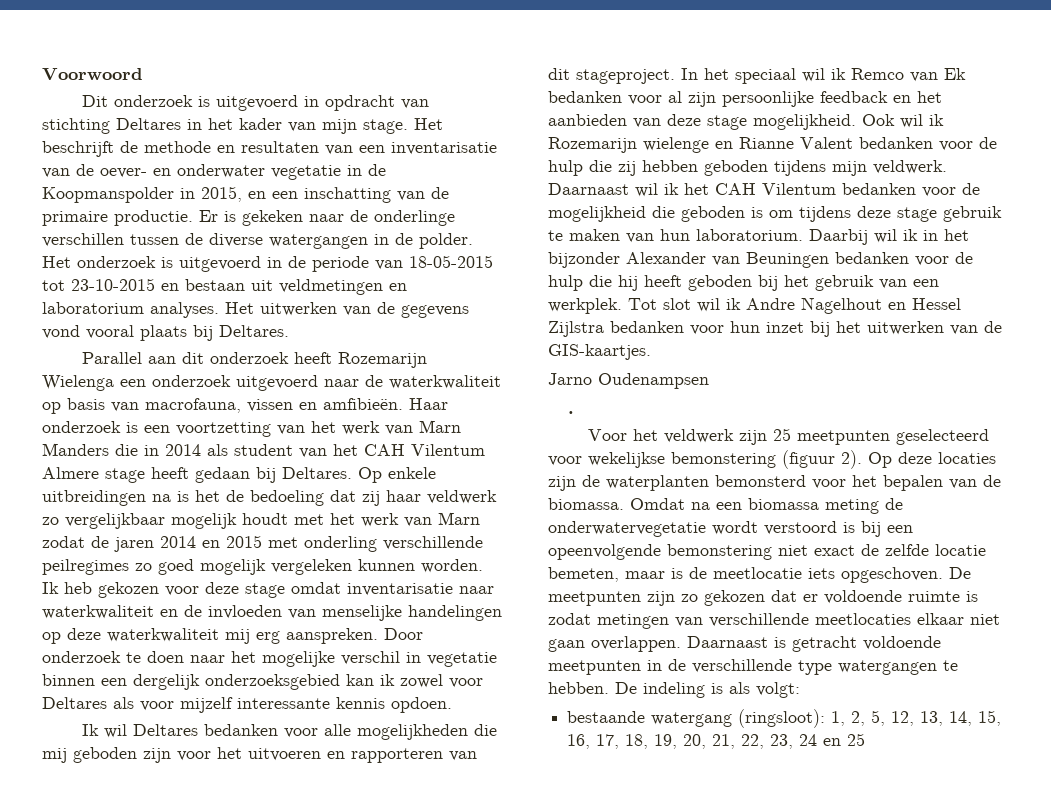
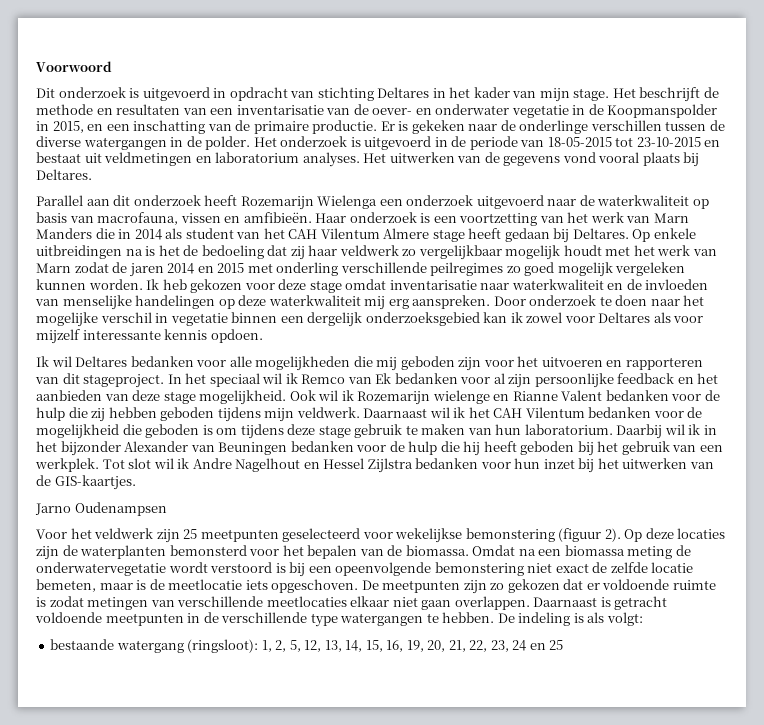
[185,279,245,291] bestaan -> [36,152,81,163] bestaat
[568,411,575,414] // . -> (167, 509) none
[596,734,649,749] 17, 18, -> (404, 646) none

